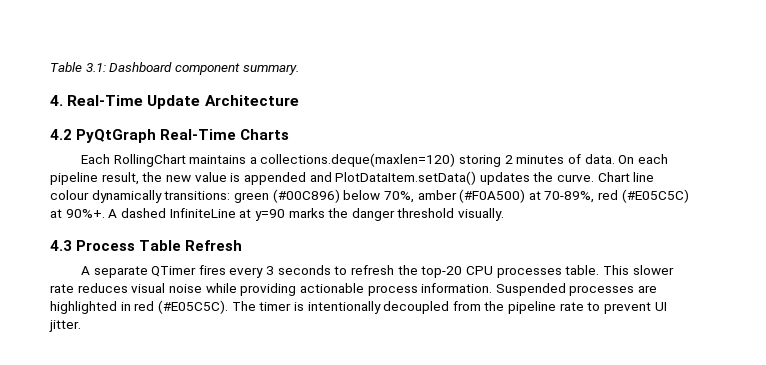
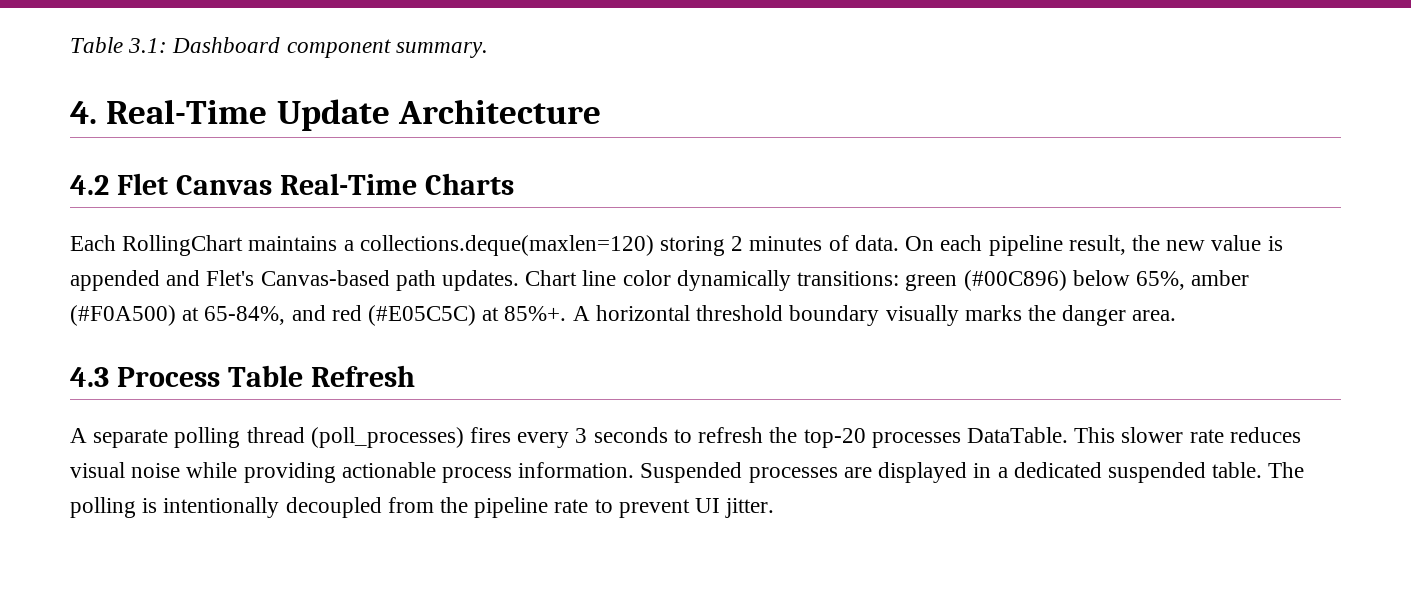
[76,129,157,143] PyQtGraph -> [116,173,272,195] Flet Canvas
[335,171,595,185] PlotDataItem.setData() updates the curve. -> [206,270,520,291] Flet's Canvas-based path updates.
[50,190,89,200] colour -> [622,270,671,286] color
[383,191,414,203] 70%, -> [1135,271,1185,290] 65%,
[544,191,595,203] 70-89%, -> [204,305,326,325] 65-84%, and
[65,208,285,221] 90%+. A dashed InfiniteLine at y=90 -> [504,305,959,326] 85%+. A horizontal threshold boundary visually
[397,208,505,221] threshold visually. -> [1132,310,1177,321] area.
[151,266,197,277] QTimer -> [174,427,464,448] polling thread (poll_processes)
[465,265,600,278] CPU processes table. -> [871,427,1068,448] processes DataTable.
[50,300,292,314] highlighted in red (#E05C5C). The timer -> [878,462,1305,483] [70,497,136,518] displayed in a dedicated suspended table. The polling

